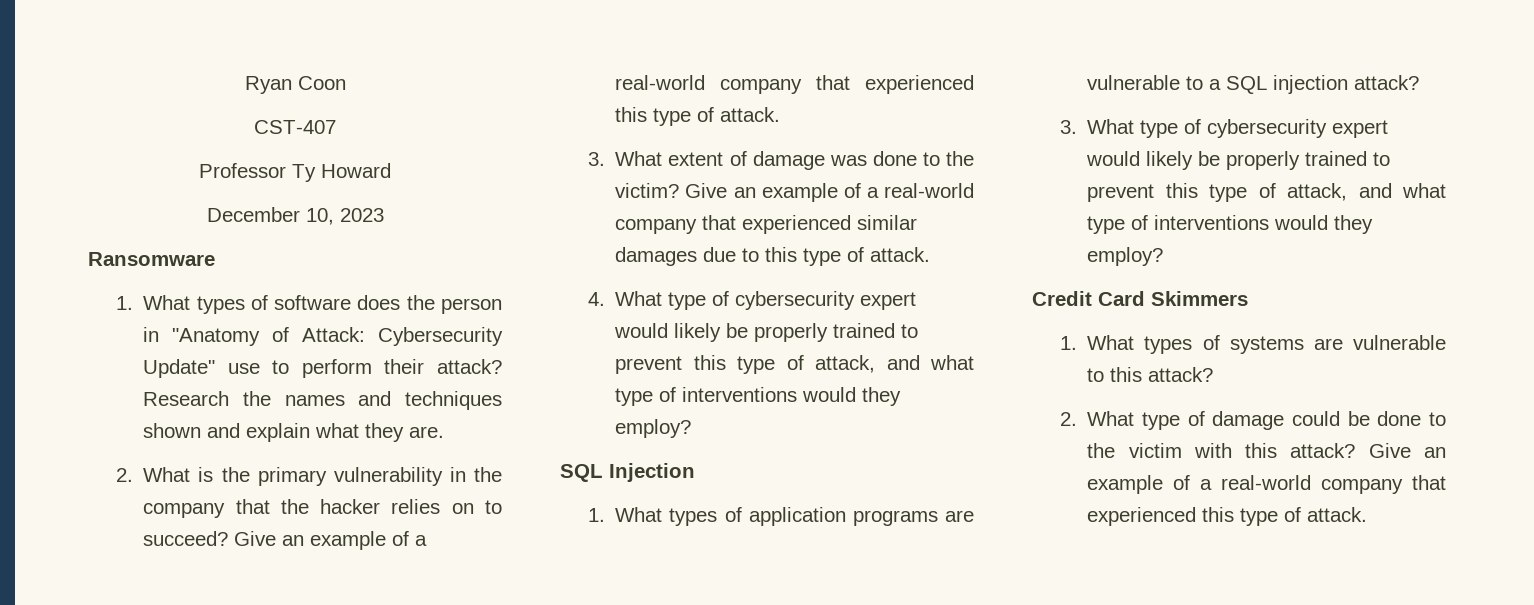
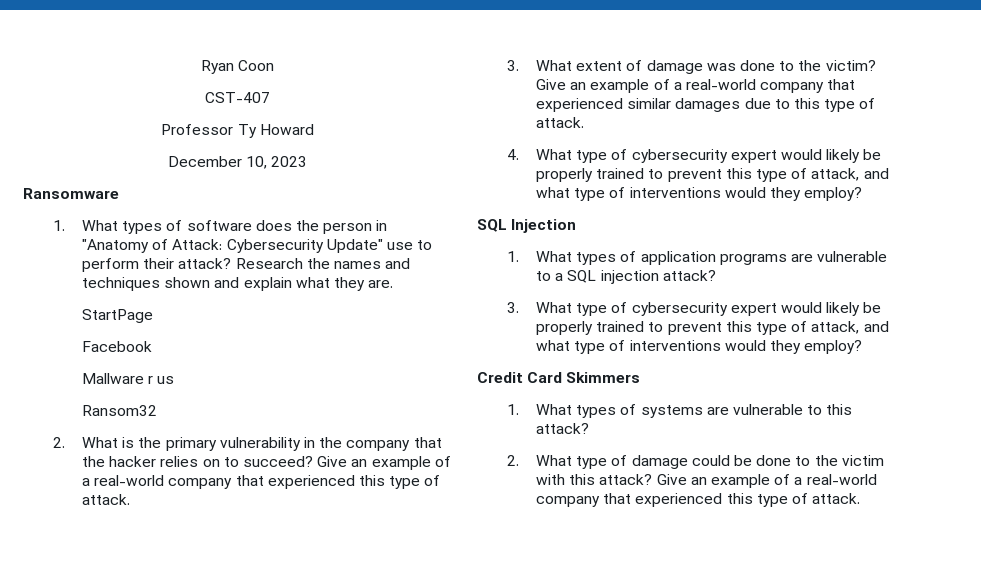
(445, 432) none -> [82,309,154,323] [82,341,153,352] [82,373,175,384] [82,405,158,416] // StartPage // Facebook // Mallware r us // Ransom32

